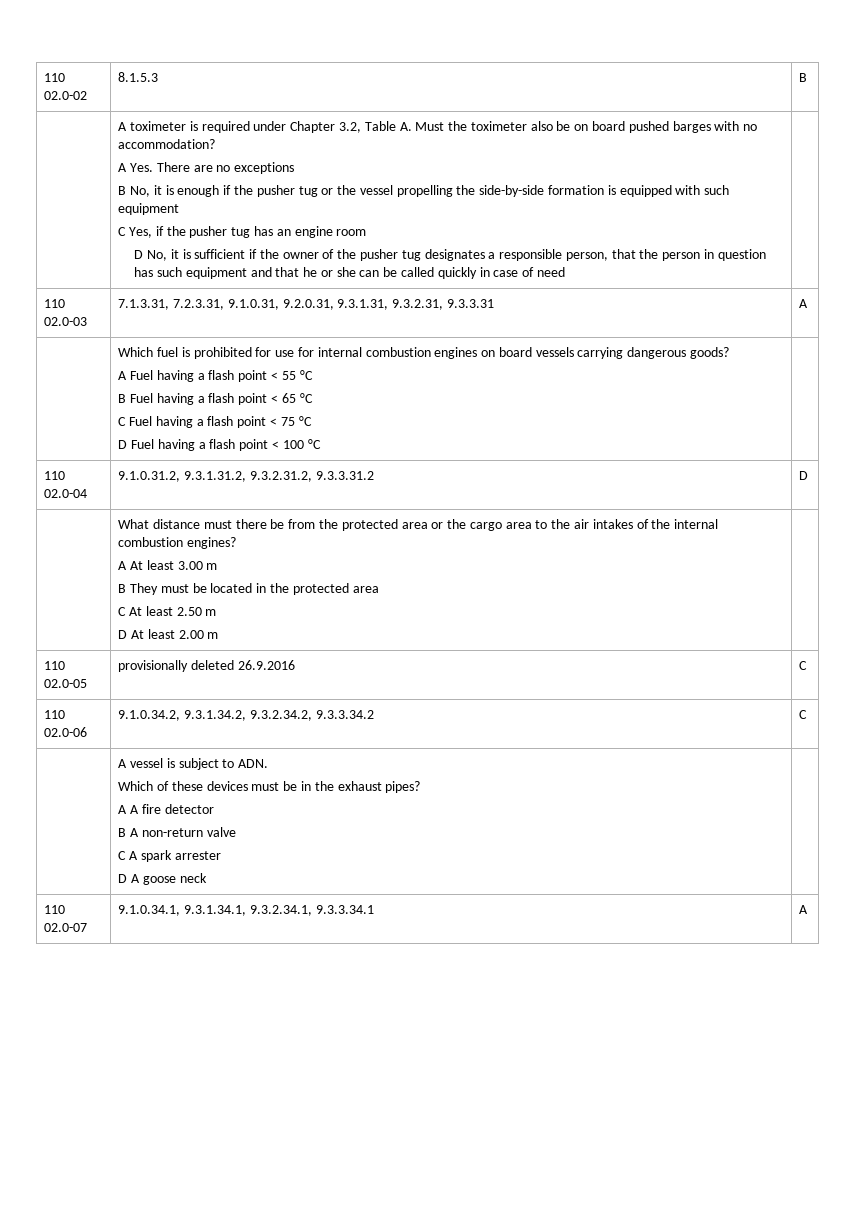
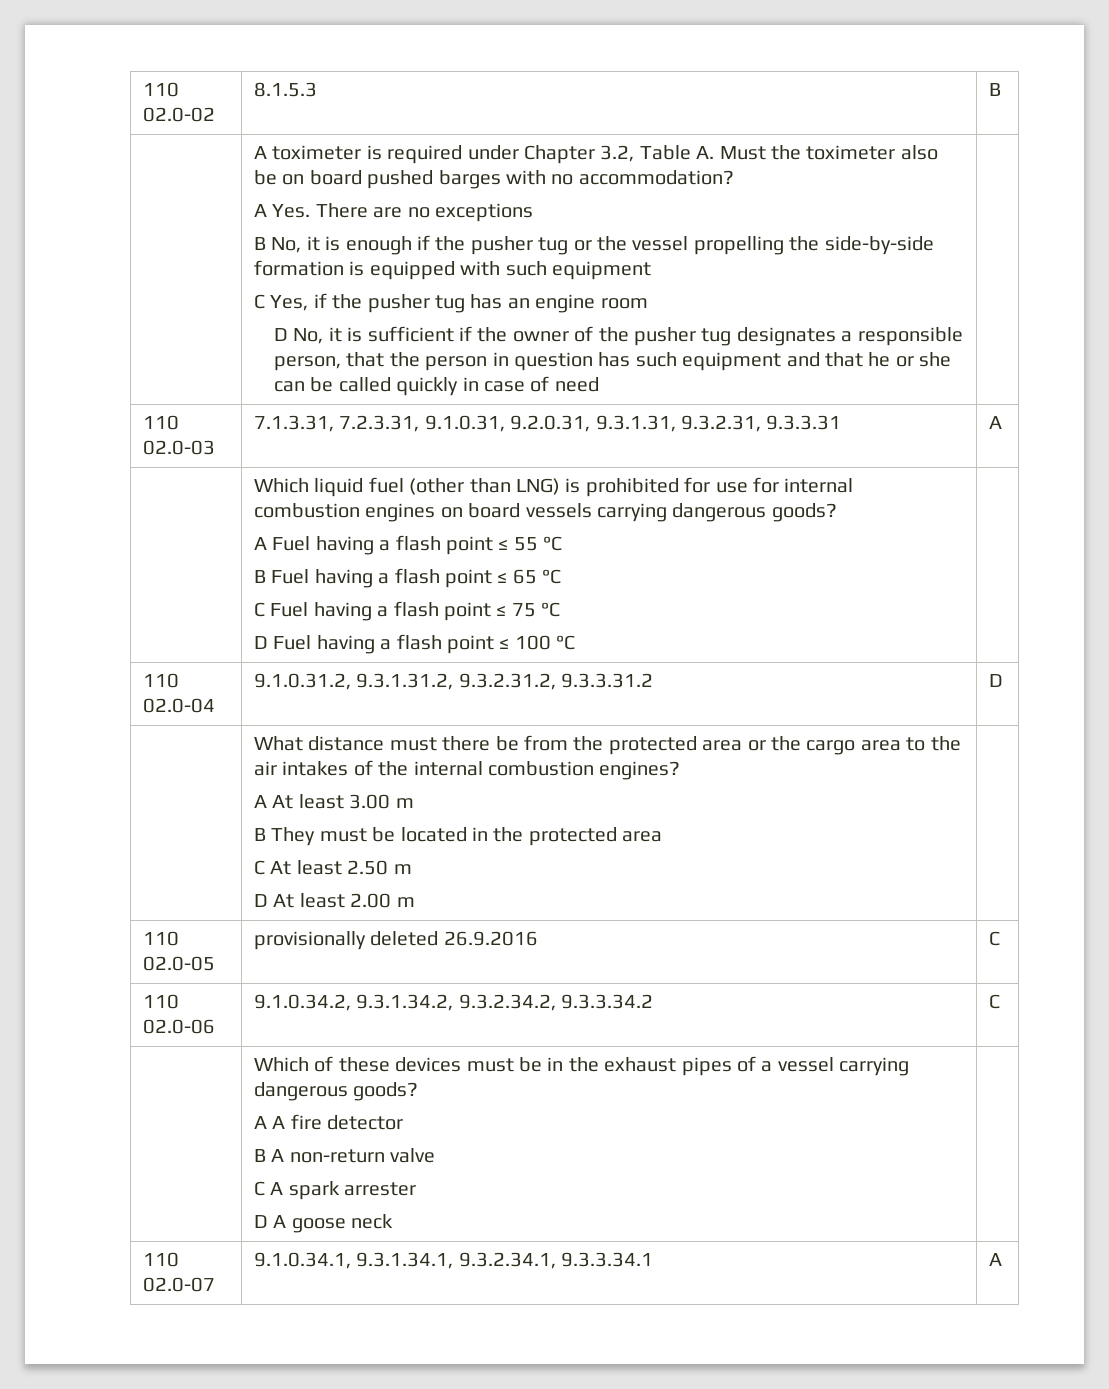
[157,347,179,357] fuel -> [314,477,561,497] liquid fuel (other than LNG)
[271,372,279,380] < -> [498,539,509,550] ≤
[271,395,279,403] < -> [497,572,508,583] ≤
[270,418,278,426] < -> [496,605,507,616] ≤
[272,441,280,449] < -> [499,638,510,649] ≤
[118,758,269,770] A vessel is subject to ADN. // -> (1001, 1001) none
[385,781,421,793] pipes? -> [681,1056,910,1076] [254,1082,419,1101] pipes of a vessel carrying dangerous goods?

